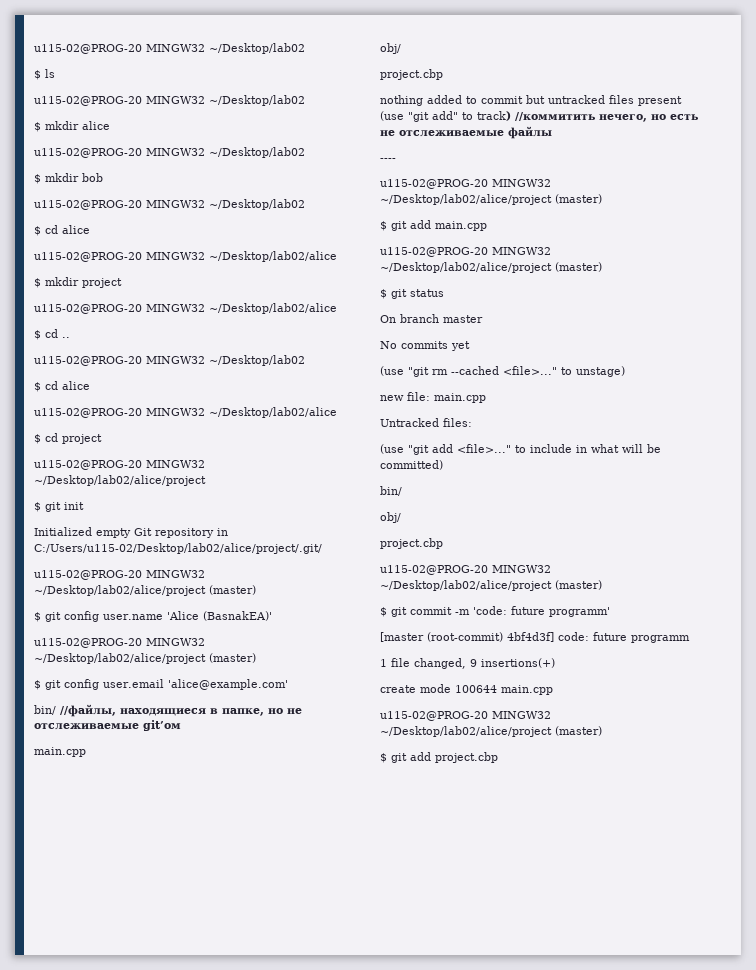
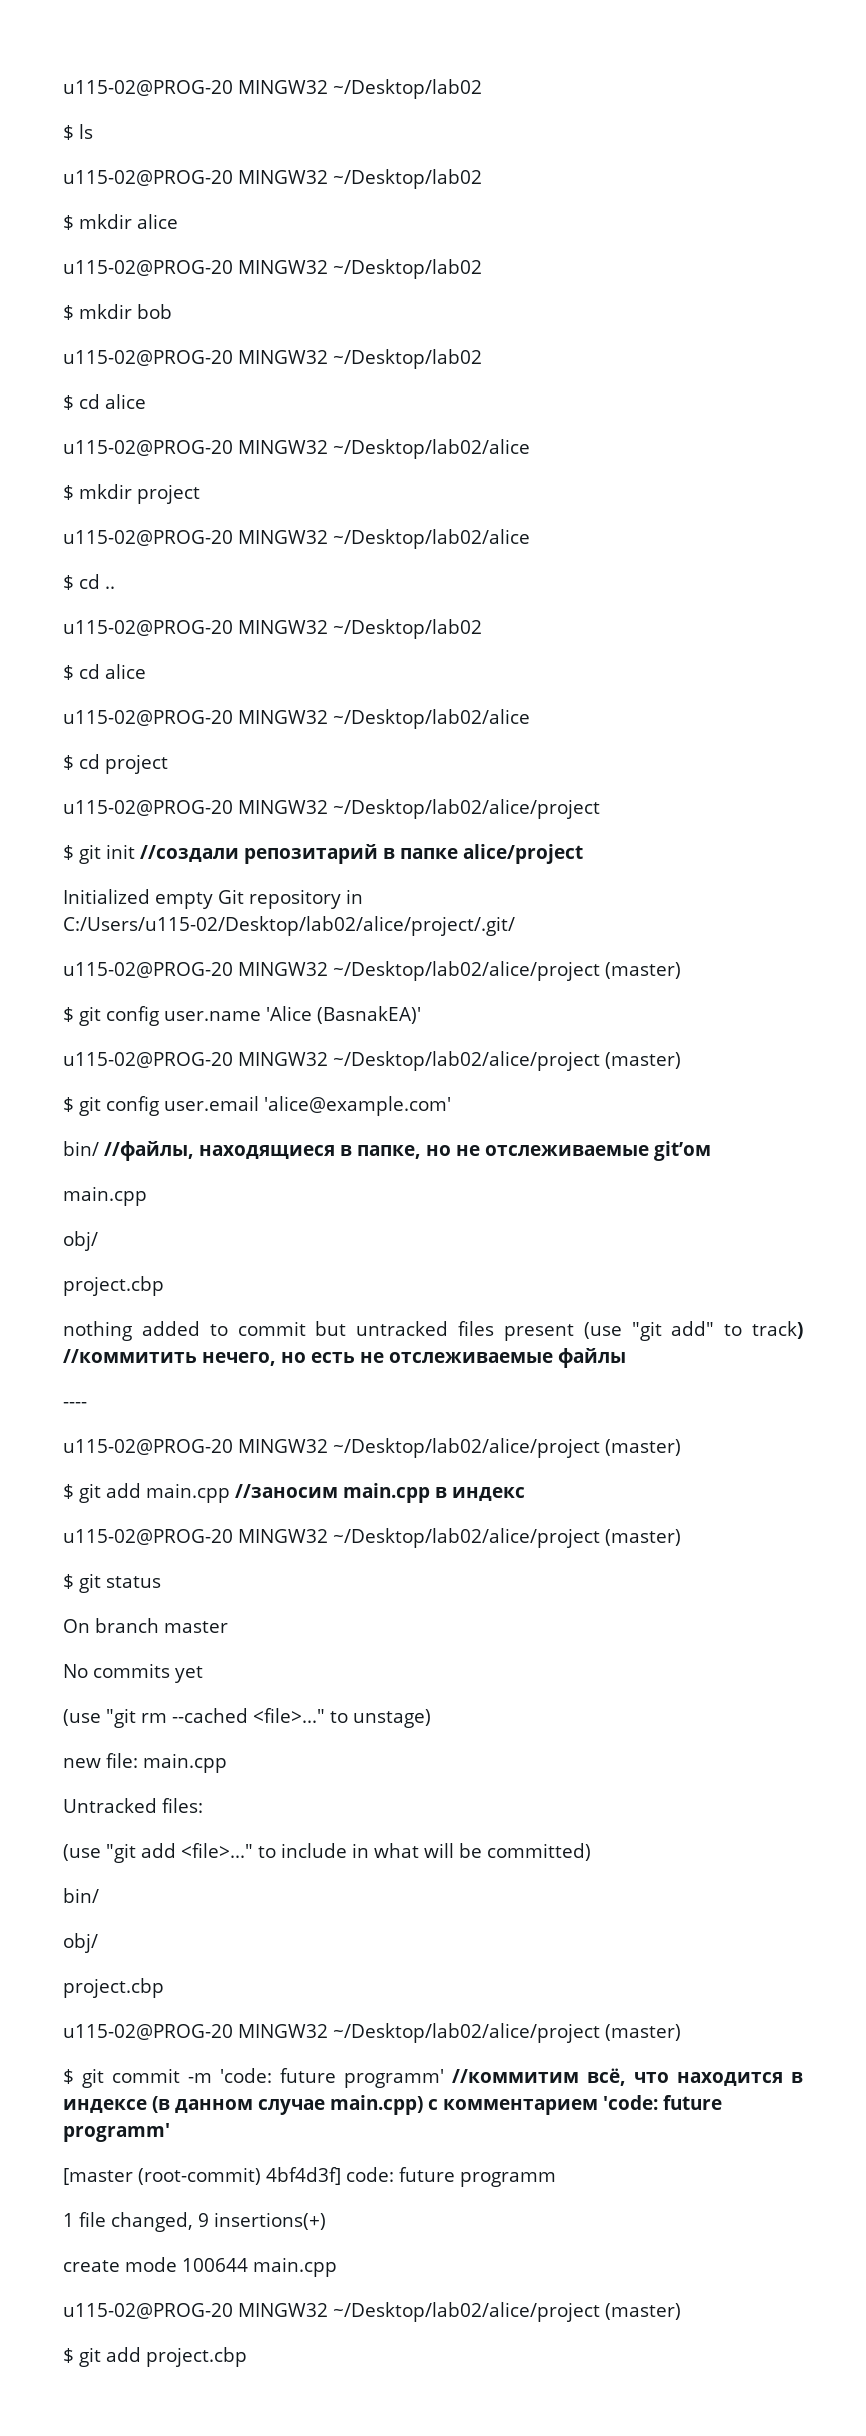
(84, 506) none -> [140,844,583,864] //создали репозитарий в папке alice/project
(487, 226) none -> [235,1483,525,1503] //заносим main.cpp в индекс
(610, 612) none -> [451,2068,804,2086] [63,2095,722,2115] [63,2123,170,2142] //коммитим всё, что находится в индексе (в данном случае main.cpp) с комментарием 'code: future programm'

